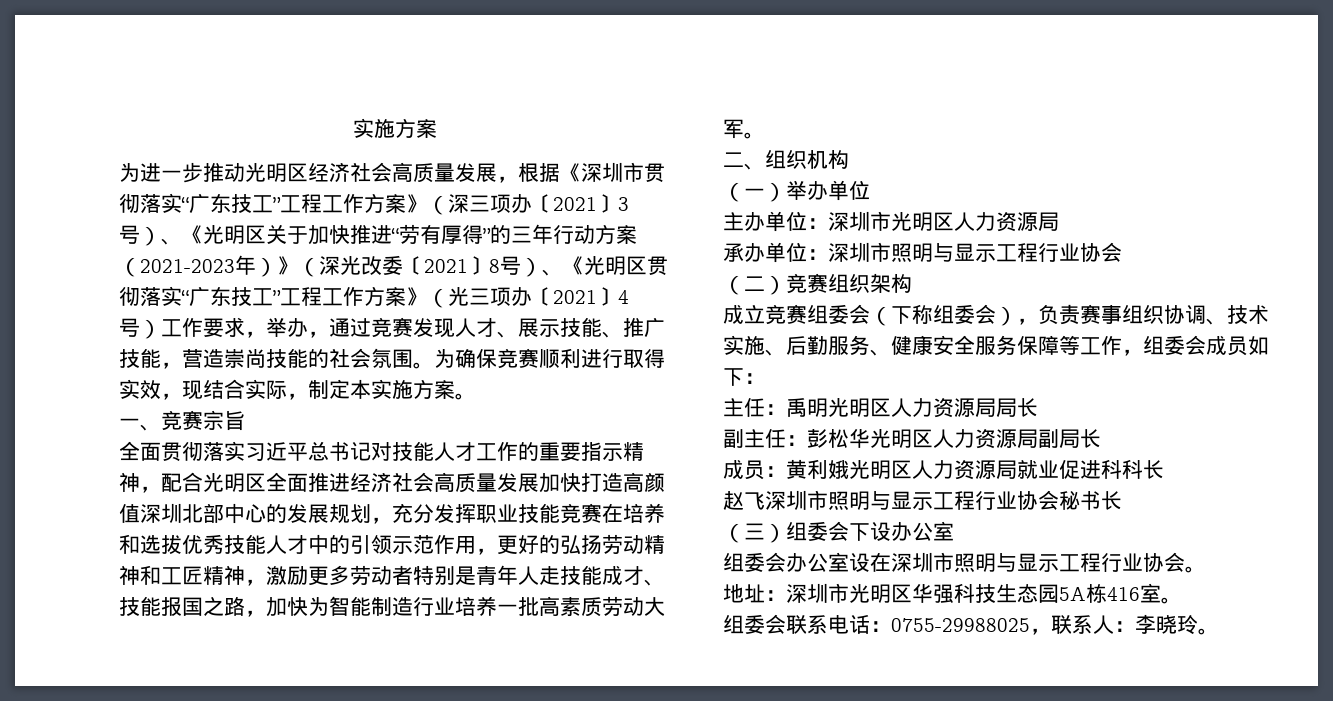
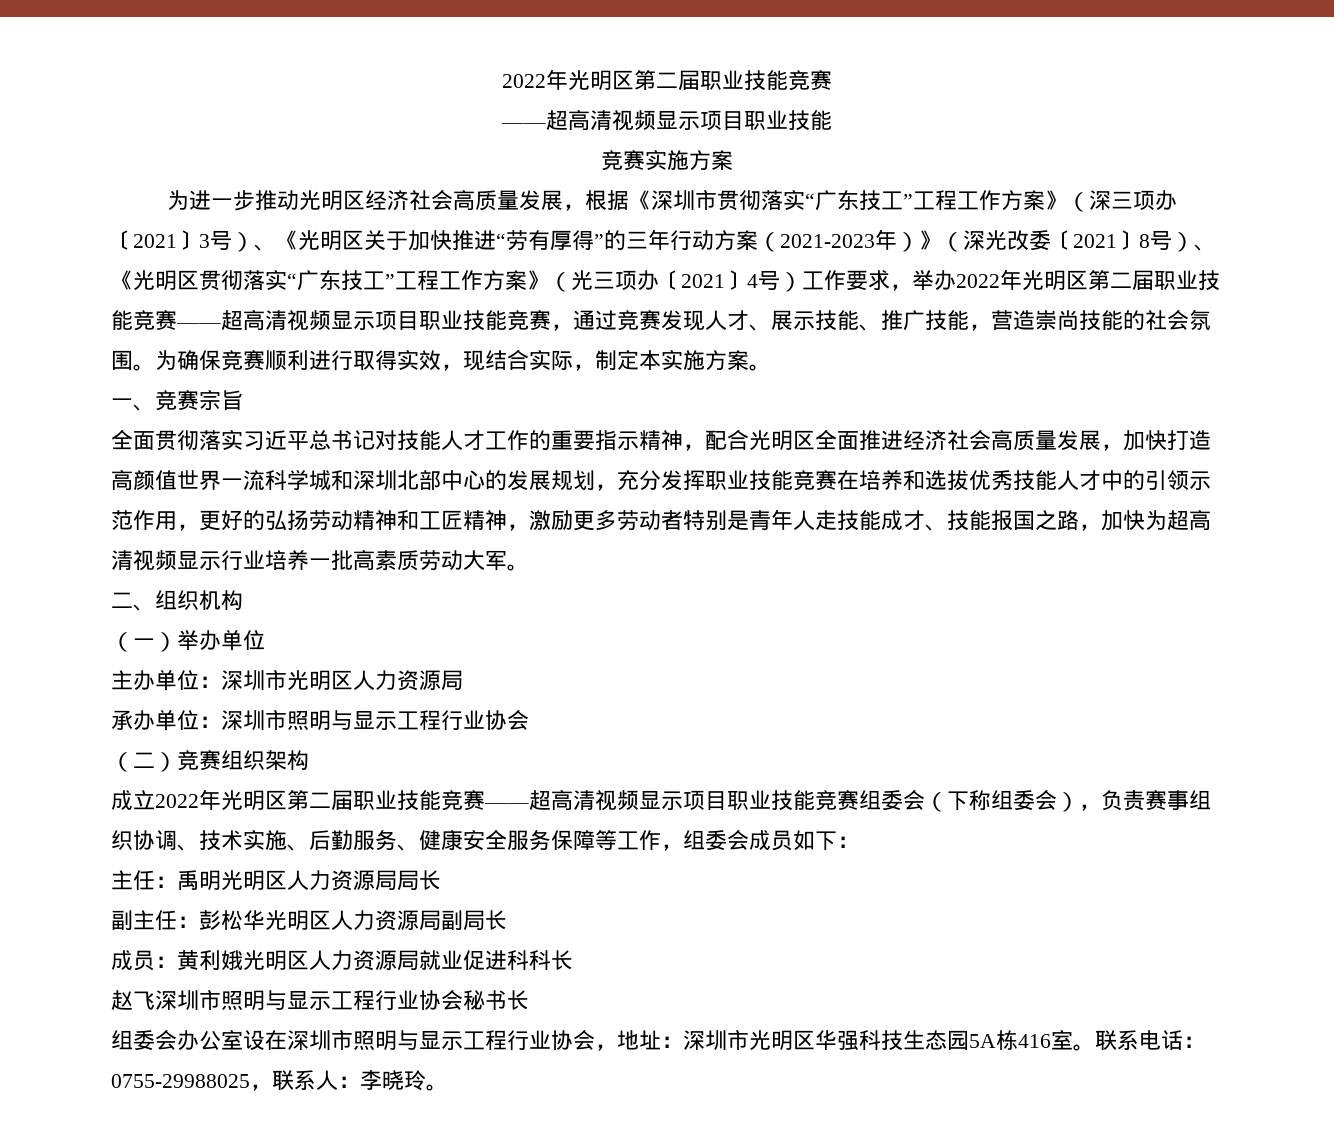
(352, 128) none -> [502,69,832,91] [501,110,832,131] [601,150,645,171] 2022年光明区第二届职业技能竞赛 // ——超高清视频显示项目职业技能 // 竞赛
(308, 327) none -> [956,269,1220,291] [111,310,551,331] 2022年光明区第二届职业技能竞赛——超高清视频显示项目职业技能竞赛
(539, 482) none -> [1101,444,1123,451] ，
(140, 513) none -> [177,470,353,491] 世界一流科学城和
[329,596,413,616] 智能制造 -> [1167,510,1211,531] [111,550,221,571] 超高清视频显示
(765, 314) none -> [155,789,815,811] 2022年光明区第二届职业技能竞赛——超高清视频显示项目职业技能
[723,521,954,543] // （三）组委会下设办公室 -> (529, 1000) none
[1185,566,1206,573] 。 // -> [595,1044,617,1051] ，
[723,614,786,634] // 组委会 -> (1095, 1047) none

